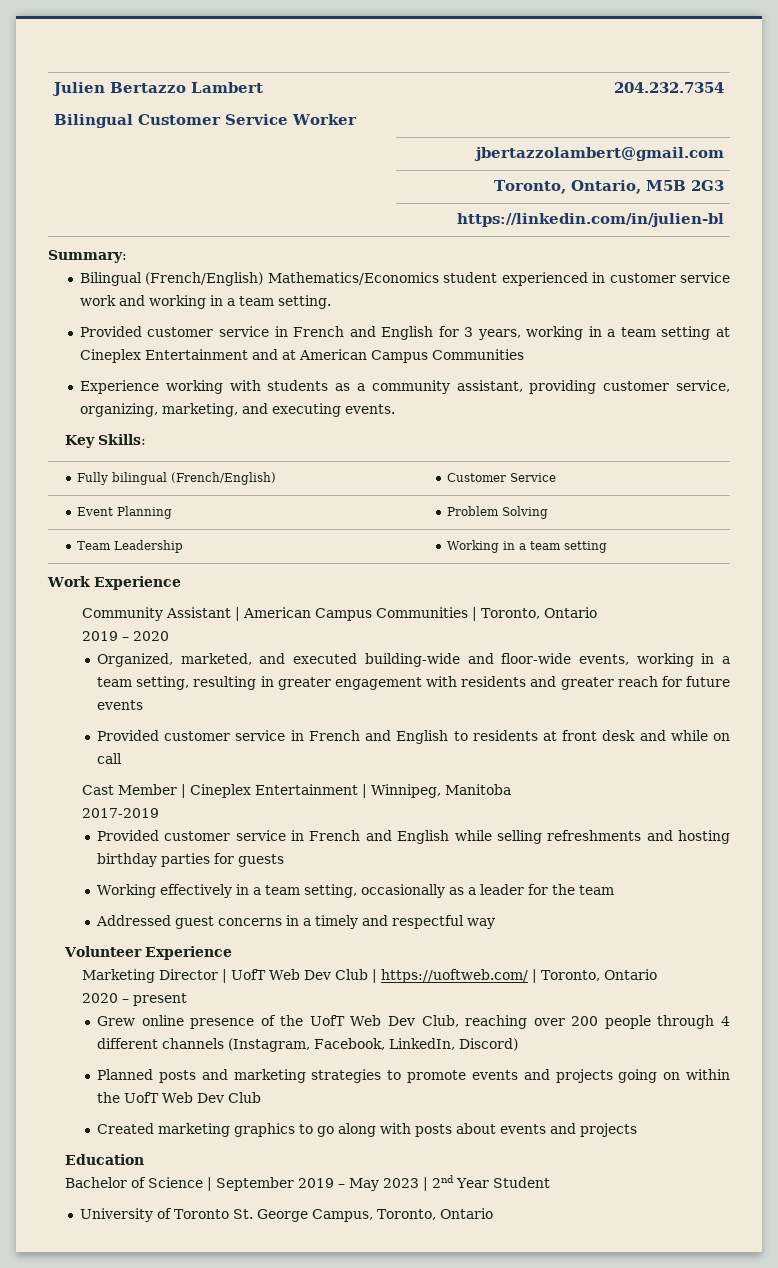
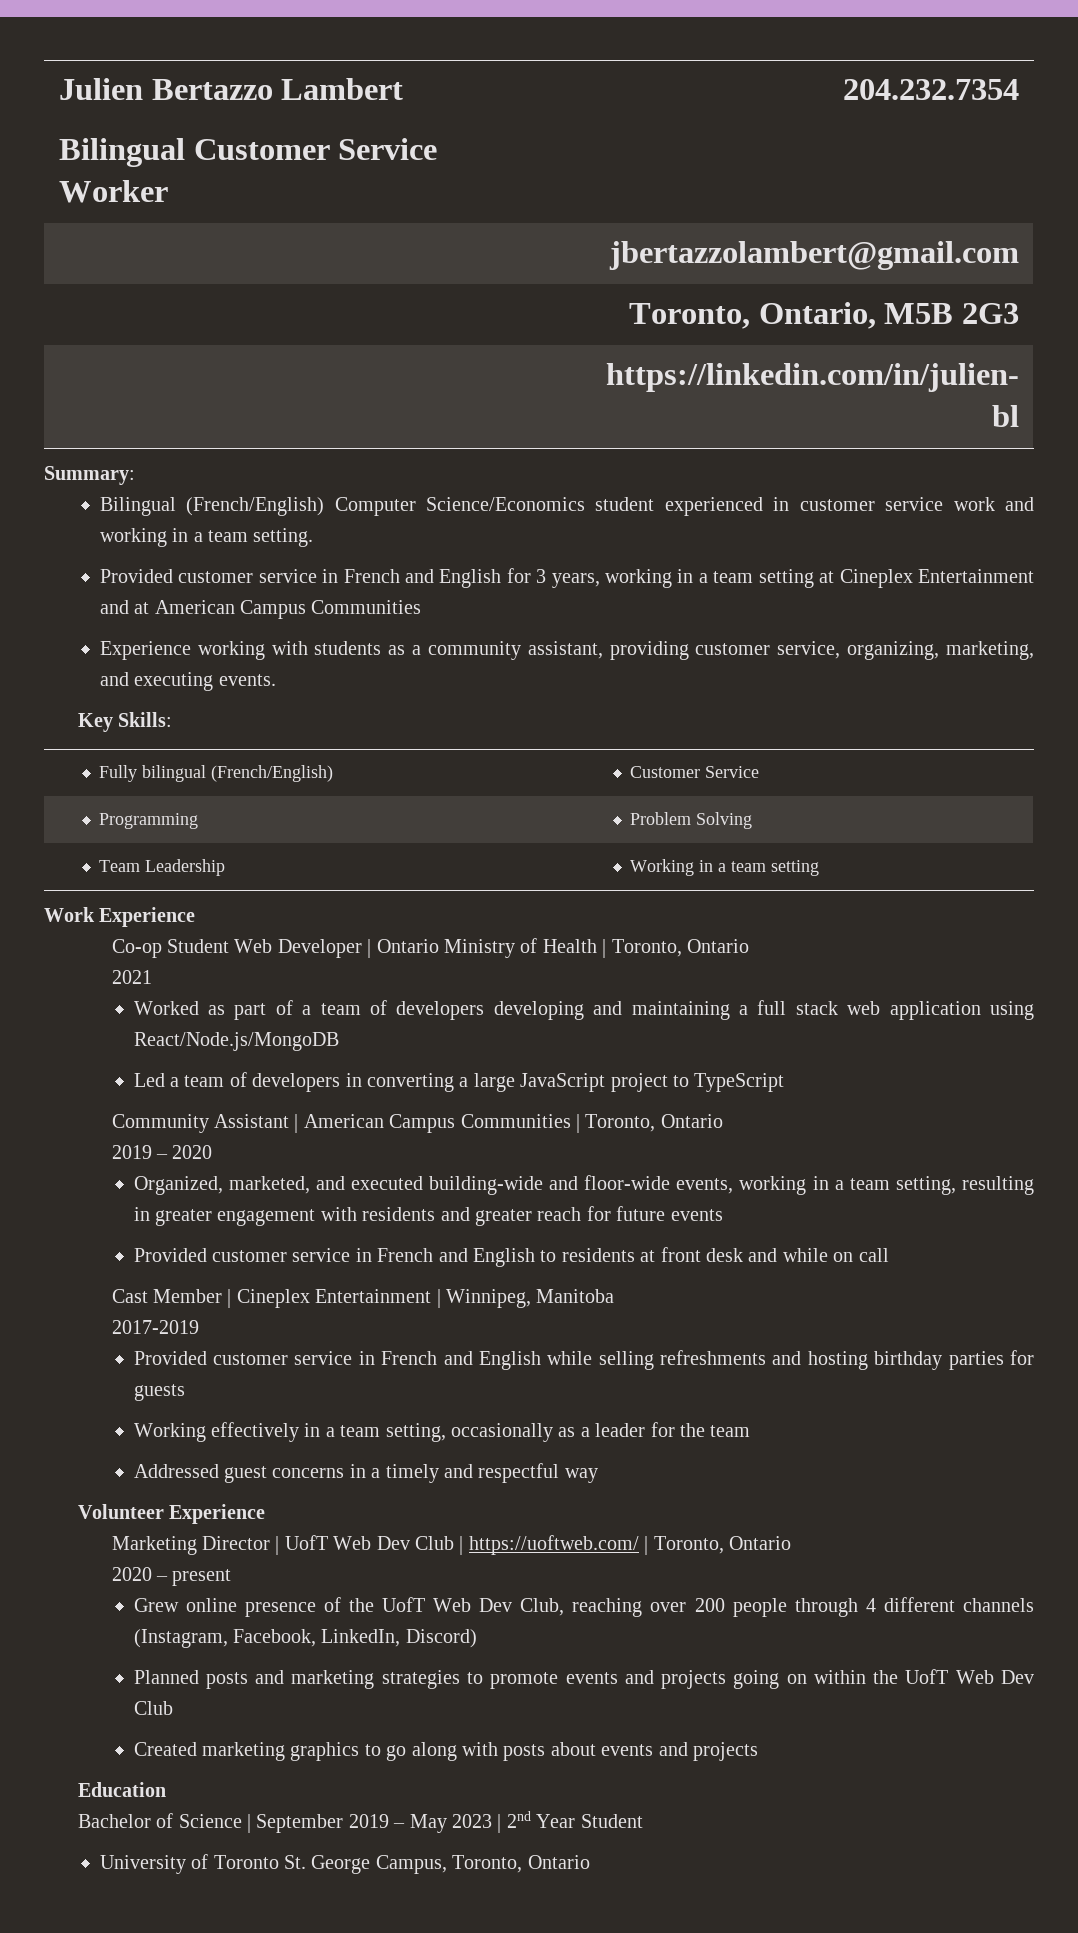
[267,272,439,285] Mathematics/Economics -> [334,497,586,516] Computer Science/Economics
[77,506,173,519] Event Planning -> [98,813,198,829] Programming
(181, 583) none -> [111,938,750,958] [111,970,152,984] [133,1000,1035,1020] [133,1032,339,1051] [133,1072,785,1092] // Co-op Student Web Developer | Ontario Ministry of Health | Toronto, Ontario // 2021 // Worked as part of a team of developers developing and maintaining a full stack web application using React/Node.js/MongoDB // Led a team of developers in converting a large JavaScript project to TypeScript

